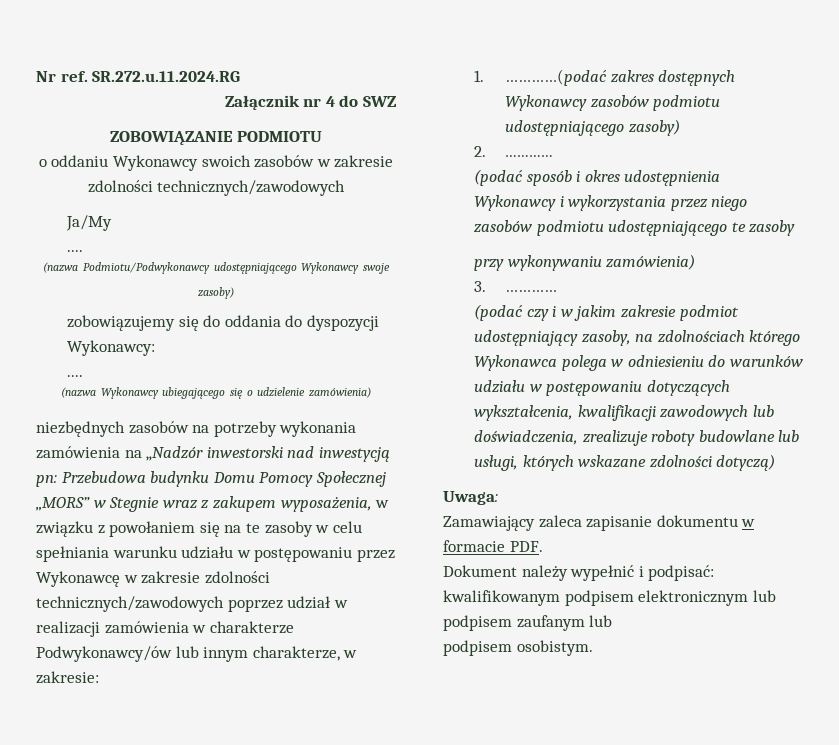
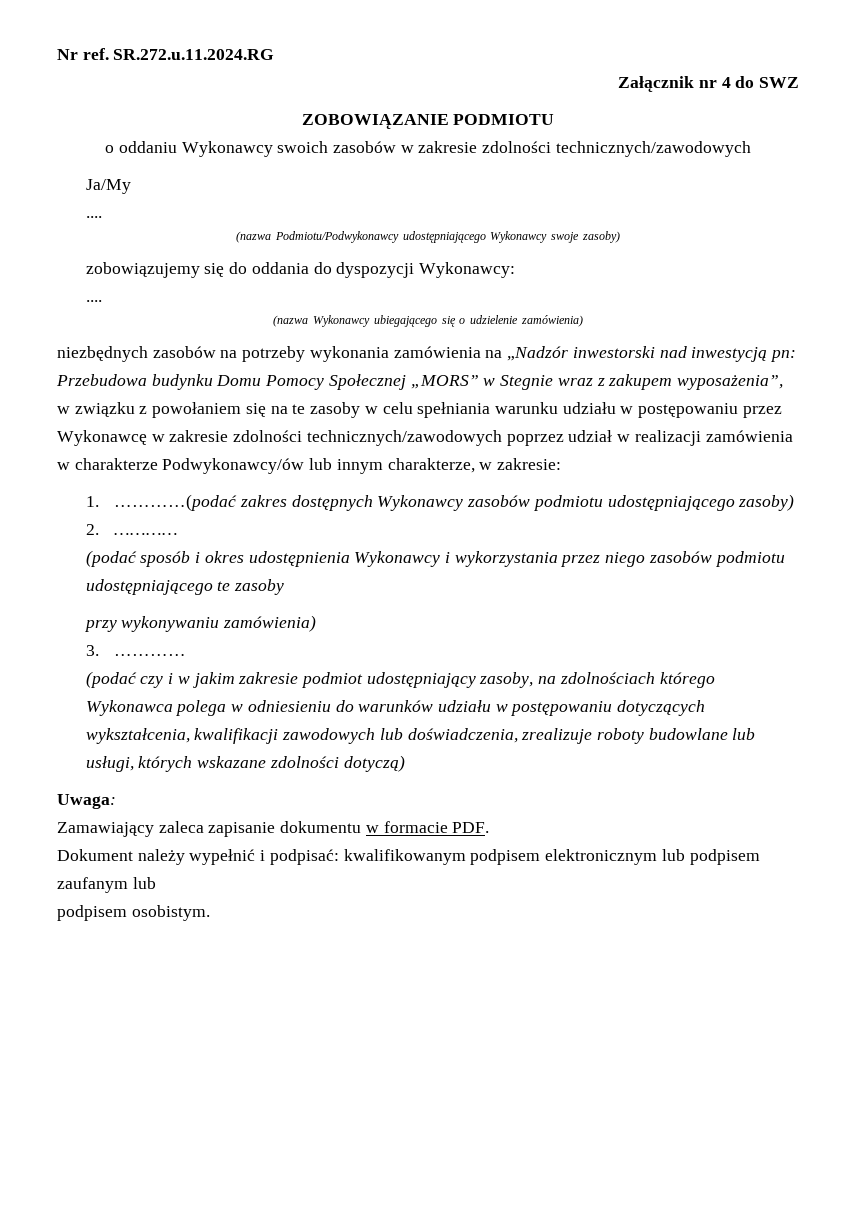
[280,497,372,512] wyposażenia, -> [676,375,783,390] wyposażenia”,

